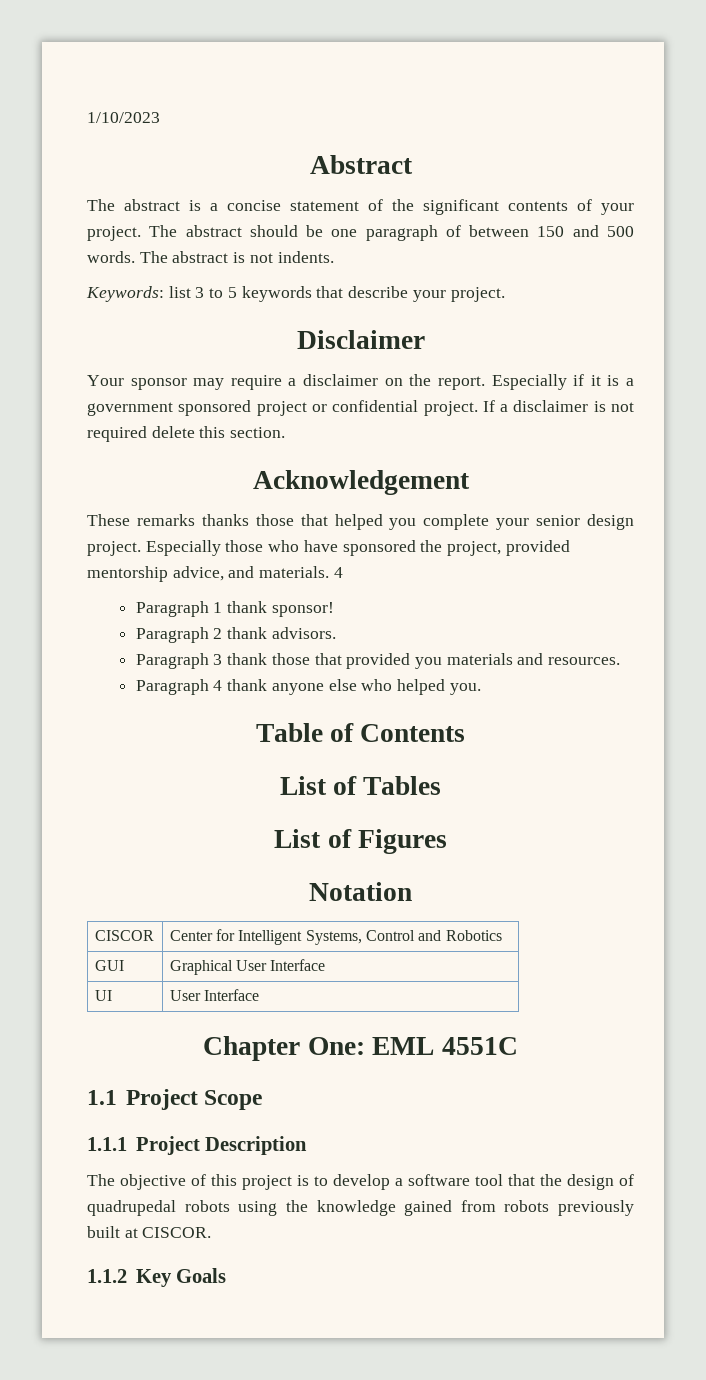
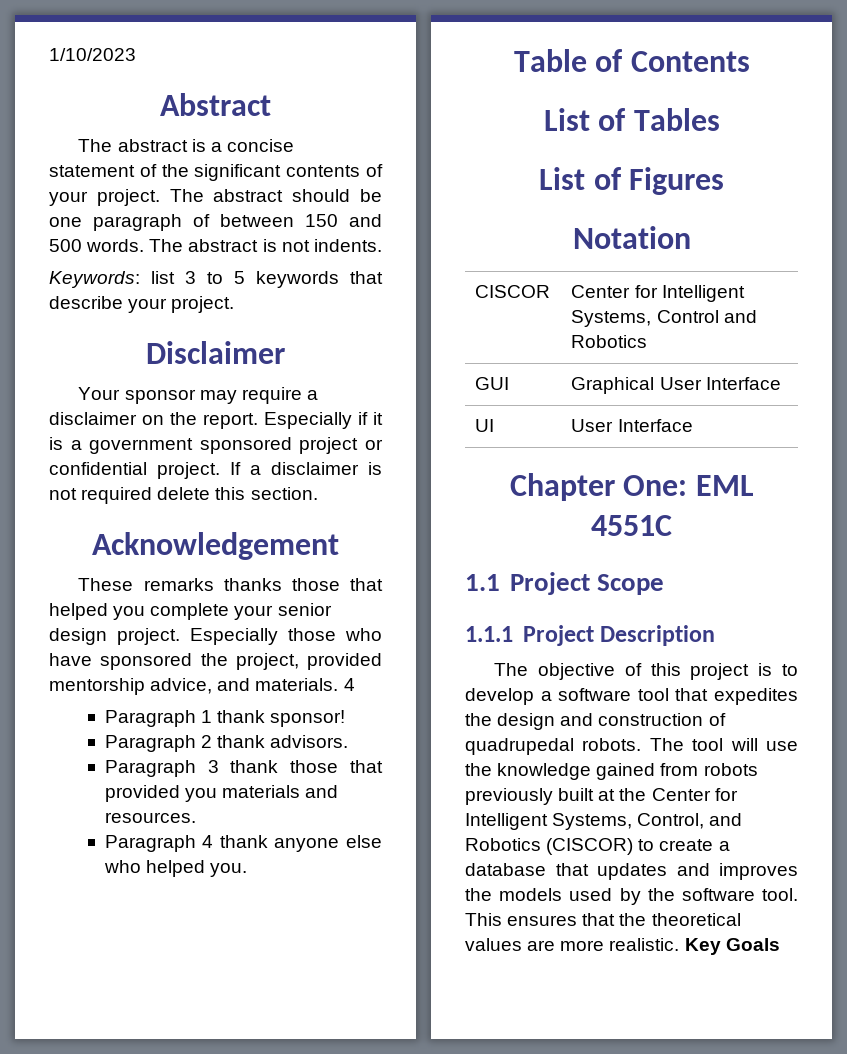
(535, 1180) none -> [714,688,798,705] expedites
[619,1174,634,1186] [87,1200,278,1216] of quadrupedal robots using -> [560,713,726,726] [465,738,798,755] and construction of quadrupedal robots. The tool will use
[142,1227,212,1238] [87,1269,127,1283] CISCOR. // 1.1.2 -> [619,788,738,801] [465,813,743,830] [465,838,730,855] [465,863,798,880] [465,888,798,905] [465,913,741,926] [465,938,680,951] the Center for Intelligent Systems, Control, and Robotics (CISCOR) to create a database that updates and improves the models used by the software tool. This ensures that the theoretical values are more realistic.

